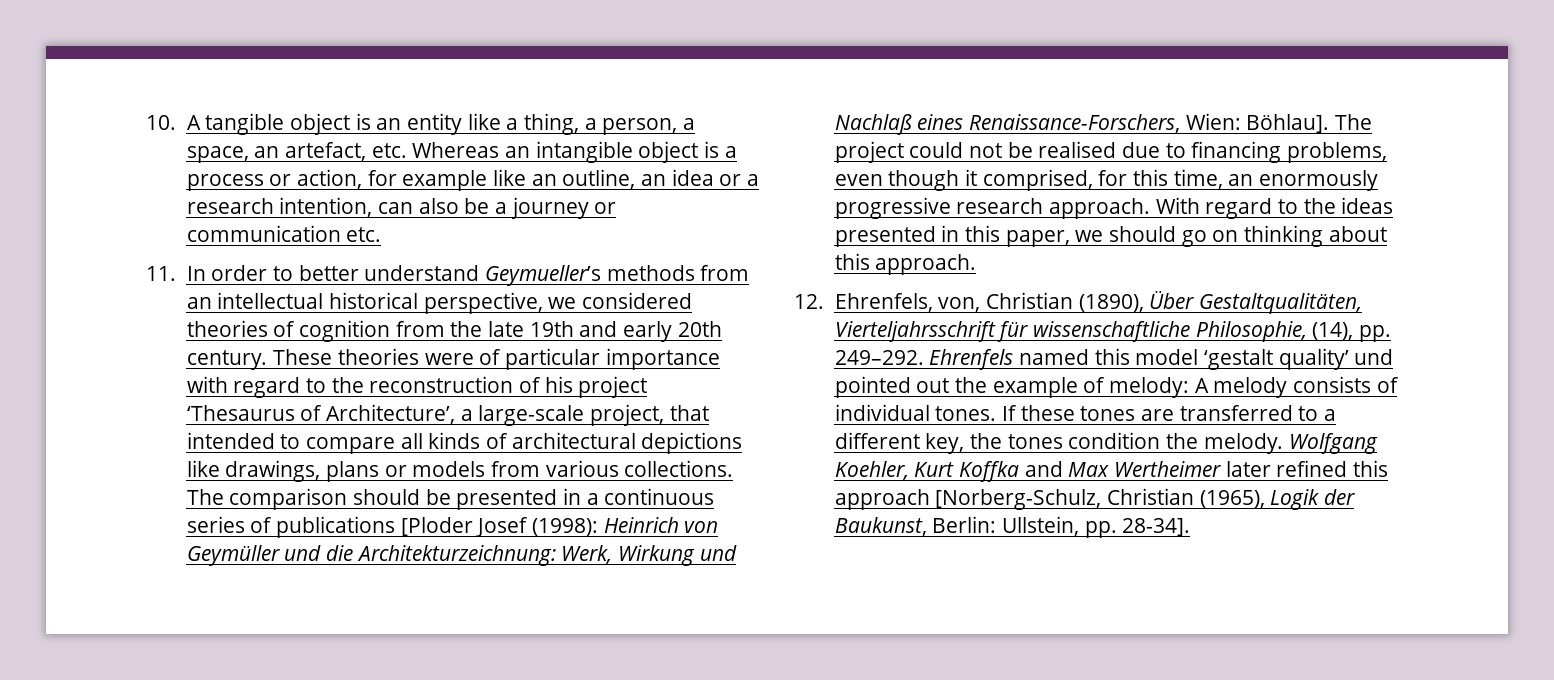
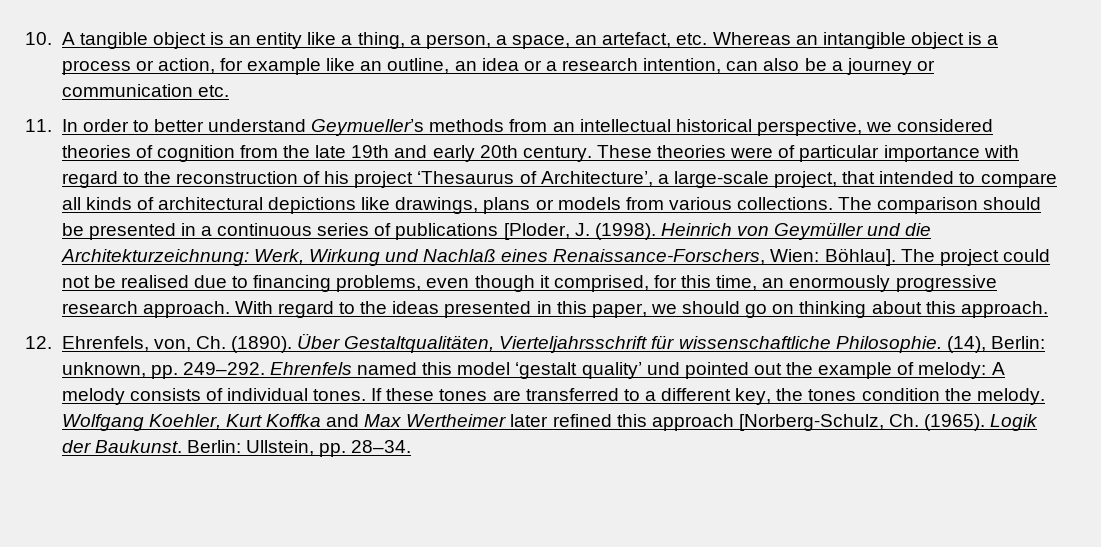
[400,517,598,537] [Ploder Josef (1998): -> [503,223,656,240] [Ploder, J. (1998).
[985,292,1144,312] Christian (1890), -> [195,336,292,353] Ch. (1890).
[1195,321,1354,342] Philosophie, (14), -> [835,336,1045,353] [61,362,146,378] Philosophie. (14), Berlin: unknown,
[1106,488,1265,508] Christian (1965), -> [889,414,986,431] Ch. (1965).
[834,517,927,536] Baukunst, -> [94,440,182,453] Baukunst.
[1122,518,1191,536] 28-34]. -> [351,440,412,453] 28–34.

